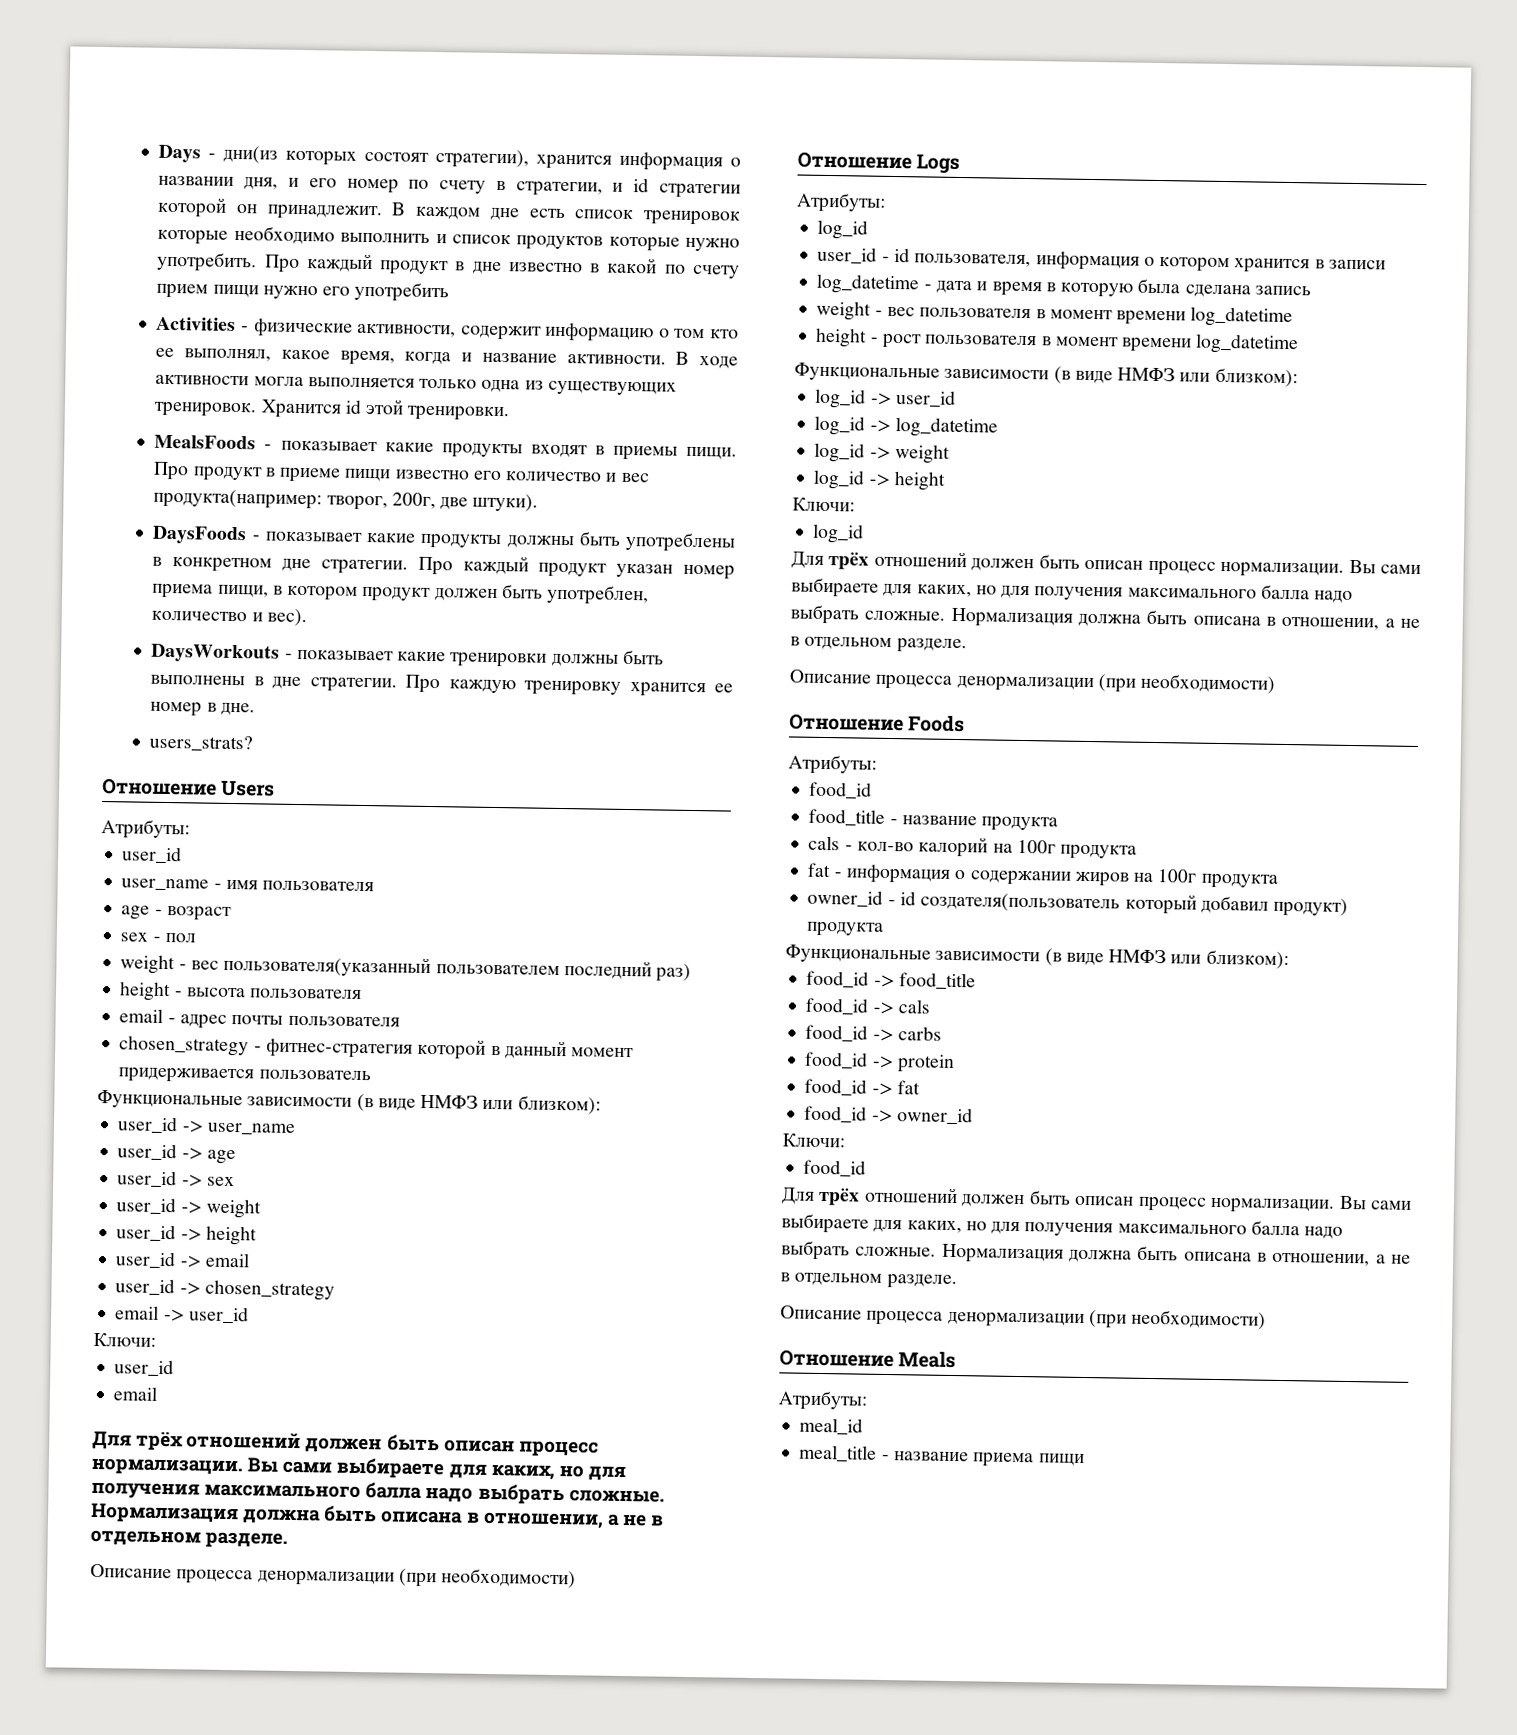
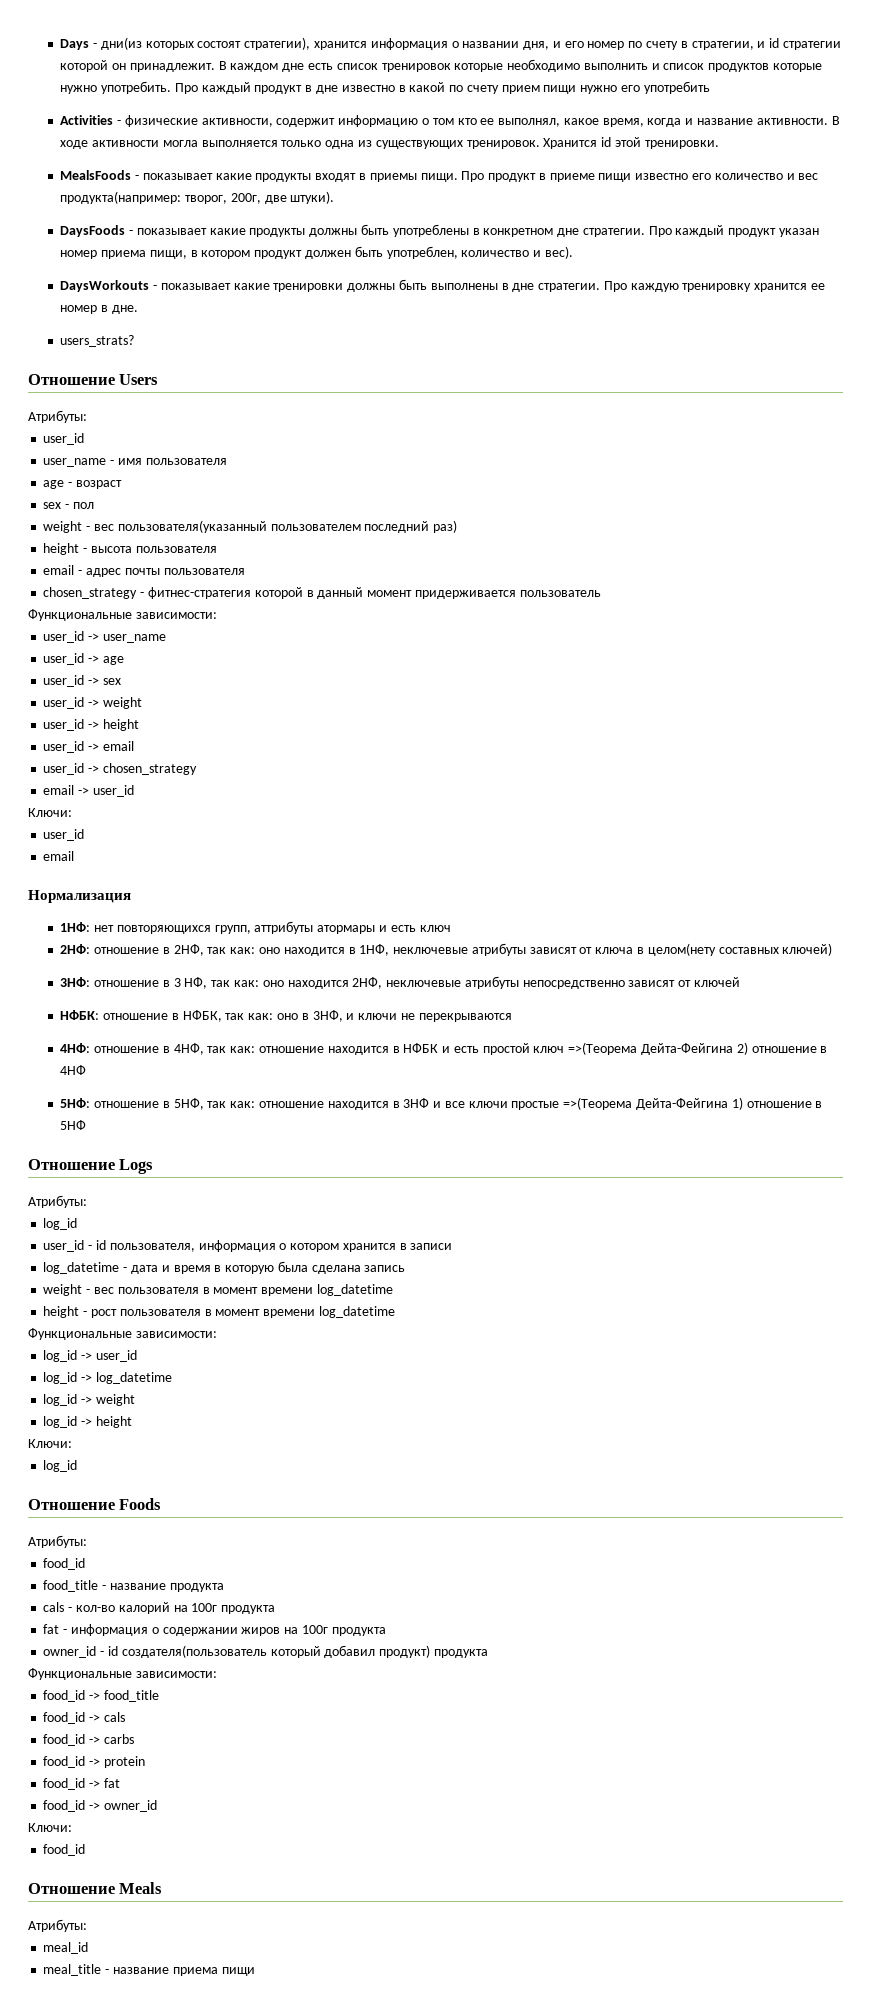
[247,1093,601,1115] зависимости (в виде НМФЗ или близком): -> [135,612,217,619] зависимости:
[92,1430,599,1457] [91,1457,626,1482] [91,1481,665,1505] [91,1502,665,1529] [90,1529,289,1548] [90,1563,577,1589] Для трёх отношений должен быть описан процесс нормализации. Вы сами выбираете для каких, но для получения максимального балла надо выбрать сложные. Нормализация должна быть описана в отношении, а не в отдельном разделе. // Описание процесса денормализации (при необходимости) -> [28,890,131,903] [60,921,451,934] [60,943,833,956] [60,976,741,989] [60,1010,512,1022] [60,1042,828,1055] [60,1065,87,1075] [60,1097,823,1110] [60,1120,87,1130] Нормализация // 1НФ: нет повторяющихся групп, аттрибуты атормары и есть ключ // 2НФ: отношение в 2НФ, так как: оно находится в 1НФ, неключевые атрибуты зависят от ключа в целом(нету составных ключей) // 3НФ: отношение в 3 НФ, так как: оно находится 2НФ, неключевые атрибуты непосредственно зависят от ключей // НФБК: отношение в НФБК, так как: оно в 3НФ, и ключи не перекрываются // 4НФ: отношение в 4НФ, так как: отношение находится в НФБК и есть простой ключ =>(Теорема Дейта-Фейгина 2) отношение в 4НФ // 5НФ: отношение в 5НФ, так как: отношение находится в 3НФ и все ключи простые =>(Теорема Дейта-Фейгина 1) отношение в 5НФ
[944,366,1298,388] зависимости (в виде НМФЗ или близком): -> [135,1331,217,1338] зависимости:
[791,550,1421,578] [791,577,1354,603] [790,604,1420,631] [790,636,967,654] [789,669,1276,694] // Для трёх отношений должен быть описан процесс нормализации. Вы сами выбираете для каких, но для получения максимального балла надо выбрать сложные. Нормализация должна быть описана в отношении, а не в отдельном разделе. // Описание процесса денормализации (при необходимости) -> (78, 1466) none
[935,948,1289,970] зависимости (в виде НМФЗ или близком): -> [135,1671,217,1678] зависимости:
[781,1186,1412,1214] [781,1213,1344,1239] [781,1240,1411,1267] [780,1272,957,1290] [780,1305,1267,1330] // Для трёх отношений должен быть описан процесс нормализации. Вы сами выбираете для каких, но для получения максимального балла надо выбрать сложные. Нормализация должна быть описана в отношении, а не в отдельном разделе. // Описание процесса денормализации (при необходимости) -> (86, 1850) none

